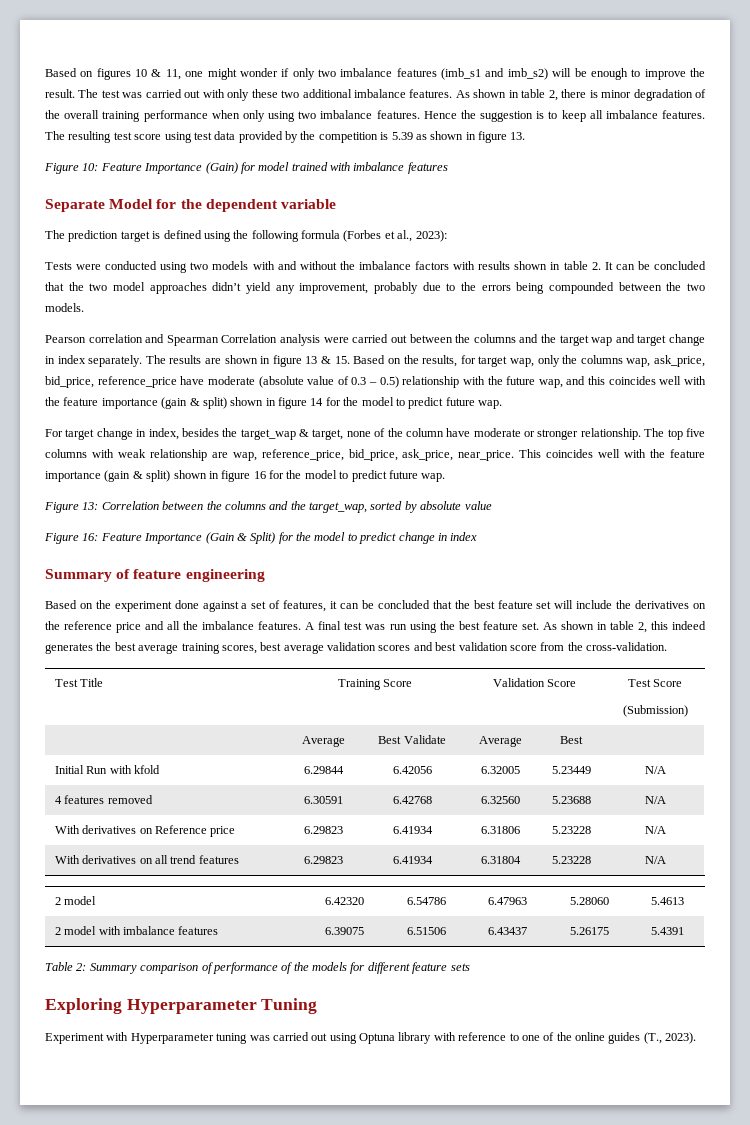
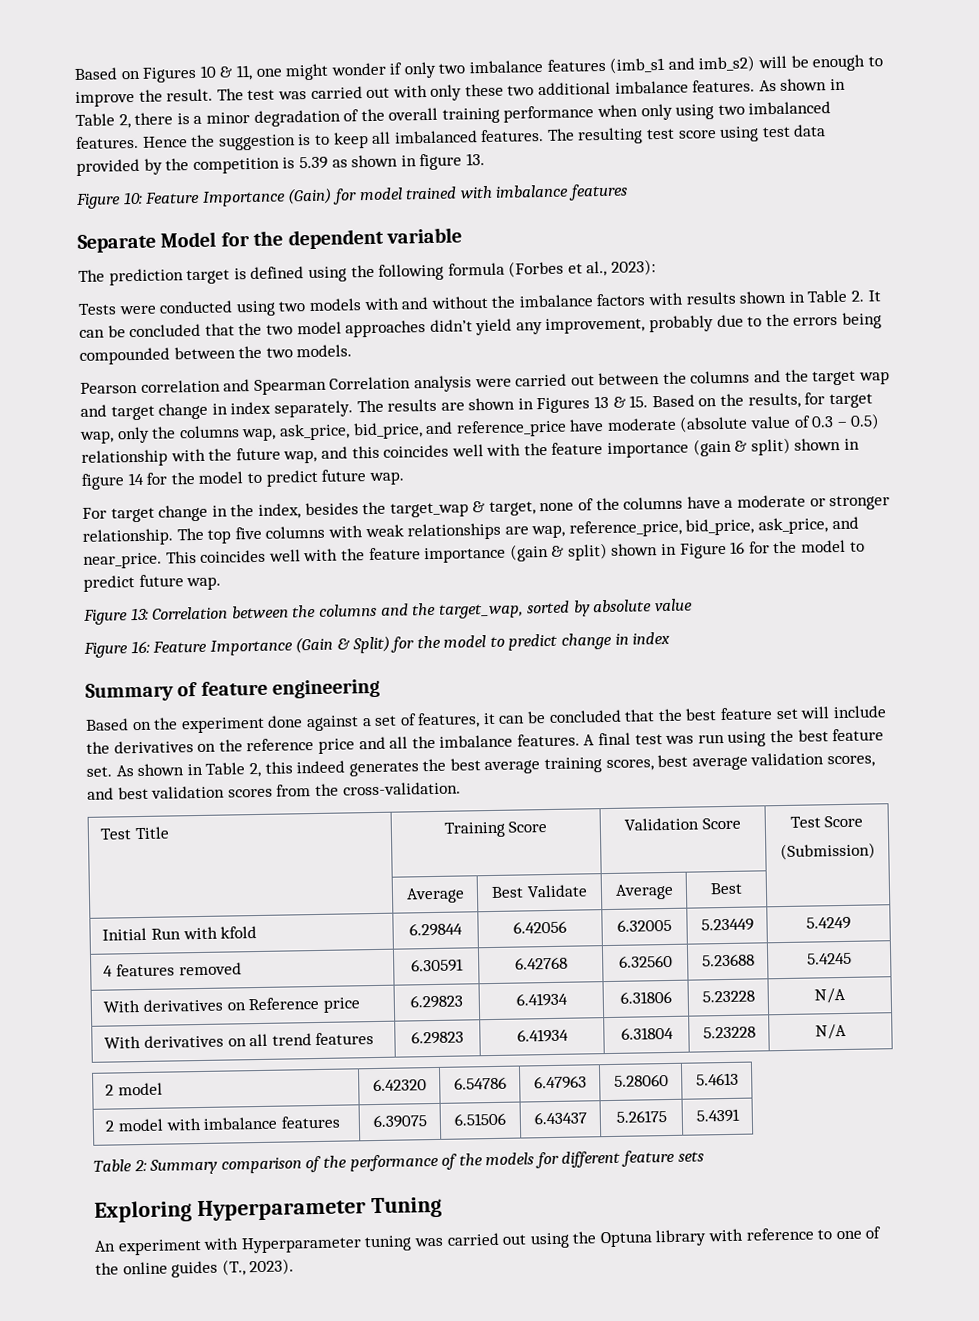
[45,68,131,80] Based on figures -> [74,66,198,83] Based on Figures
[521,89,546,98] table -> [75,113,115,126] Table
(598, 94) none -> [193,115,203,124] a
[320,110,373,119] imbalance -> [748,101,832,115] imbalanced
[605,110,658,119] imbalance -> [393,130,478,144] imbalanced
[563,261,588,270] table -> [807,289,848,303] Table
[272,355,302,367] figure -> [536,397,591,414] Figures
(94, 382) none -> [425,421,454,435] and
(147, 433) none -> [230,504,255,517] the
[405,428,471,437] column have -> [623,496,734,510] columns have a
[149,449,207,461] relationship -> [407,522,502,541] relationships
(454, 455) none -> [831,516,859,530] and
[221,470,251,482] figure -> [679,542,727,559] Figure
[609,621,634,630] table -> [205,762,246,775] Table
[378,645,411,651] scores -> [827,755,876,768] scores,
[509,645,537,651] score -> [227,788,273,798] scores
[644,766,666,774] N/A -> [806,916,851,930] 5.4249
[644,796,666,804] N/A -> [807,952,852,965] 5.4245
(213, 968) none -> [322,1155,347,1168] the
[45,1033,104,1044] Experiment -> [94,1239,202,1256] An experiment
(357, 1038) none -> [572,1231,597,1244] the

